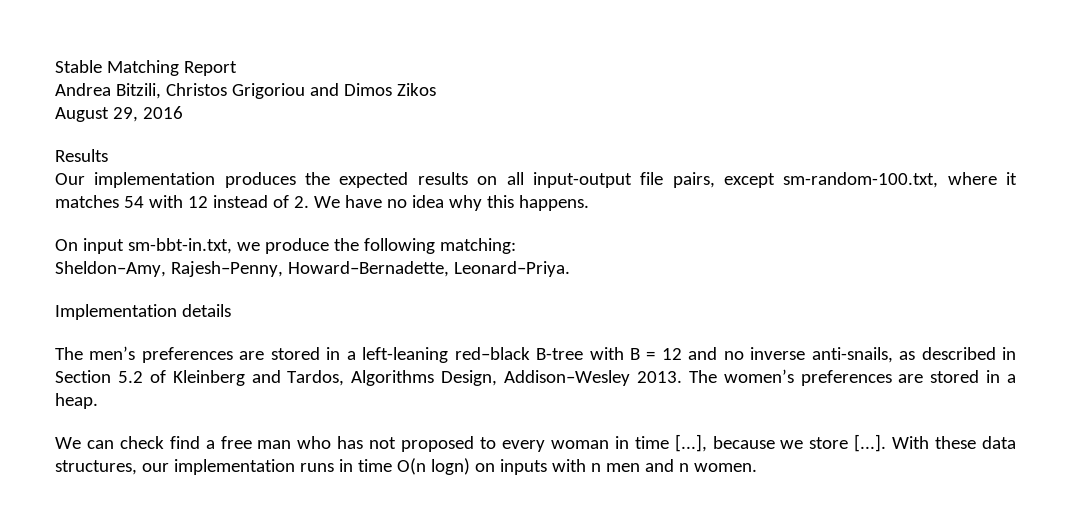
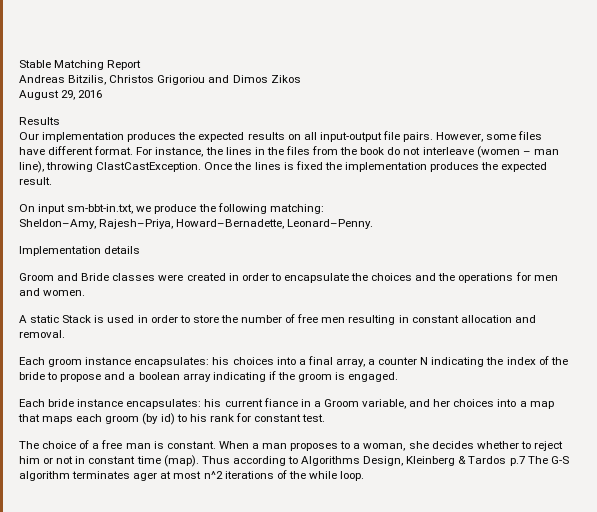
[55,83,161,99] Andrea Bitzili, -> [19,75,107,85] Andreas Bitzilis,
[672,172,1017,188] [55,195,589,211] pairs, except sm-random-100.txt, where it matches 54 with 12 instead of 2. We have no idea why this happens. -> [403,131,543,142] [19,146,559,158] [19,161,548,173] [19,177,52,185] pairs. However, some files have different format. For instance, the lines in the files from the book do not interleave (women – man line), throwing ClastCastException. Once the lines is fixed the implementation produces the expected result.
[170,261,570,277] Rajesh–Penny, Howard–Bernadette, Leonard–Priya. -> [99,219,374,229] Rajesh–Priya, Howard–Bernadette, Leonard–Penny.
[55,346,1017,363] [55,369,1016,386] [55,393,98,409] [55,434,1017,452] [55,458,757,475] The men’s preferences are stored in a left-leaning red–black B-tree with B = 12 and no inverse anti-snails, as described in Section 5.2 of Kleinberg and Tardos, Algorithms Design, Addison–Wesley 2013. The women’s preferences are stored in a heap. // We can check find a free man who has not proposed to every woman in time [...], because we store [...]. With these data structures, our implementation runs in time O(n logn) on inputs with n men and n women. -> [19,272,558,283] [19,288,86,296] [19,314,536,325] [19,330,65,338] [19,356,568,367] [19,371,399,382] [19,398,554,409] [18,413,326,425] [19,440,563,451] [19,455,569,467] [19,470,365,481] Groom and Bride classes were created in order to encapsulate the choices and the operations for men and women. // A static Stack is used in order to store the number of free men resulting in constant allocation and removal. // Each groom instance encapsulates: his choices into a final array, a counter N indicating the index of the bride to propose and a boolean array indicating if the groom is engaged. // Each bride instance encapsulates: his current fiance in a Groom variable, and her choices into a map that maps each groom (by id) to his rank for constant test. // The choice of a free man is constant. When a man proposes to a woman, she decides whether to reject him or not in constant time (map). Thus according to Algorithms Design, Kleinberg & Tardos p.7 The G-S algorithm terminates ager at most n^2 iterations of the while loop.

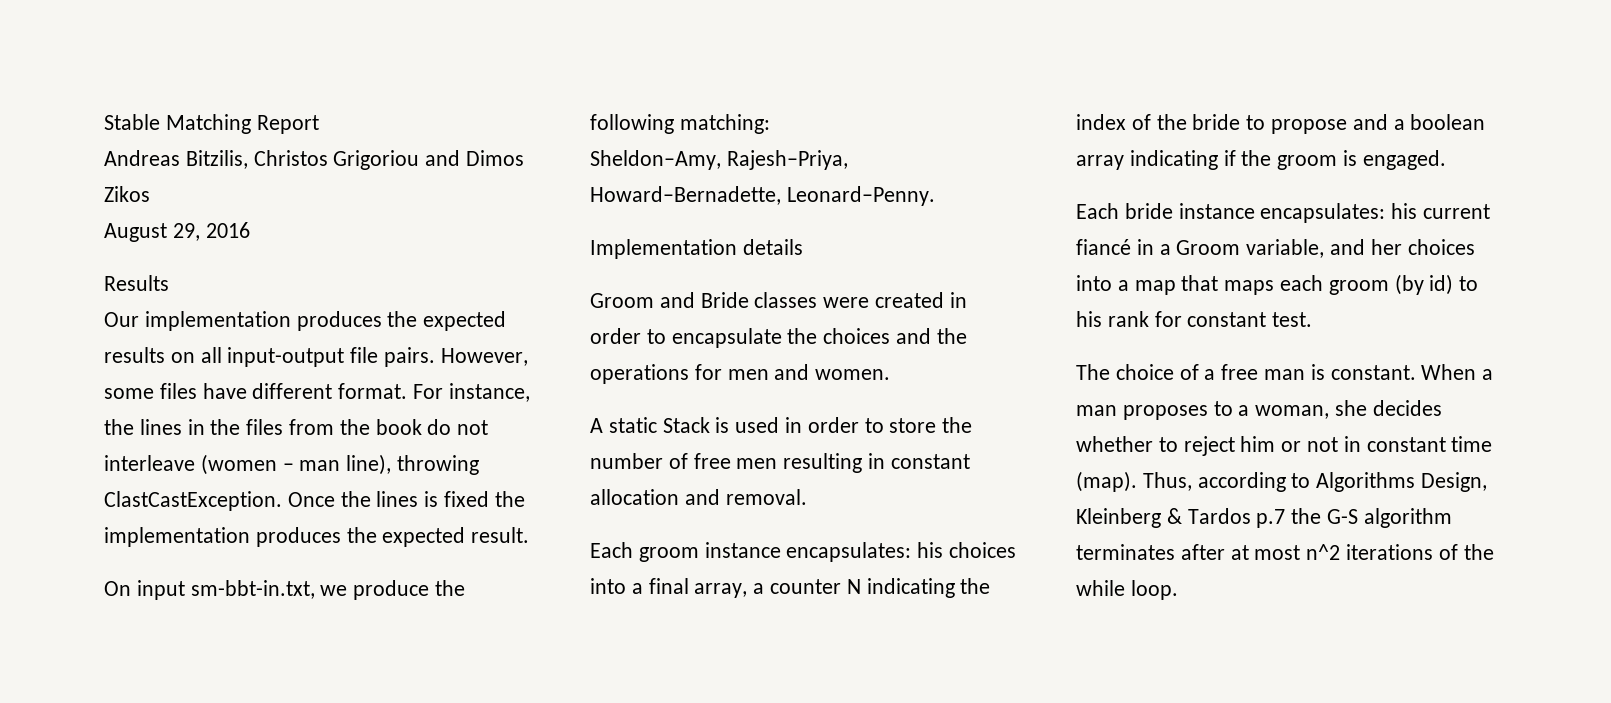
[263,398,298,407] fiance -> [1076,239,1131,255] fiancé
[201,456,230,464] Thus -> [1142,472,1192,491] Thus,
[527,456,548,464] The -> [1291,508,1322,524] the
[133,472,158,481] ager -> [1180,544,1225,560] after

